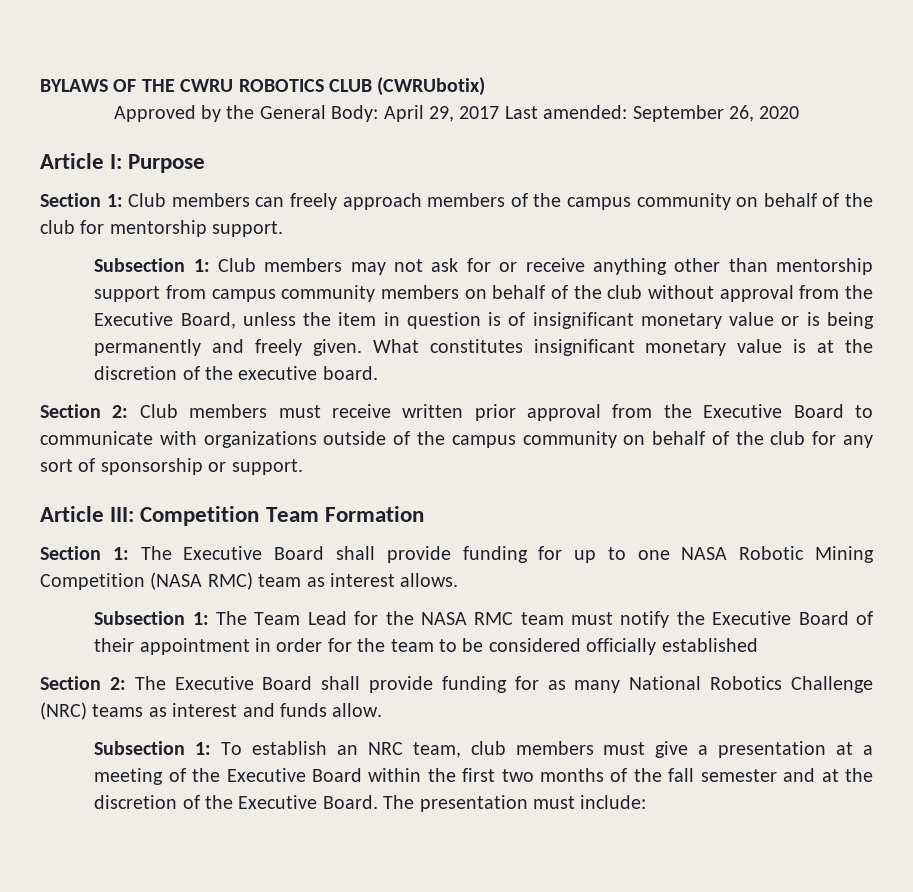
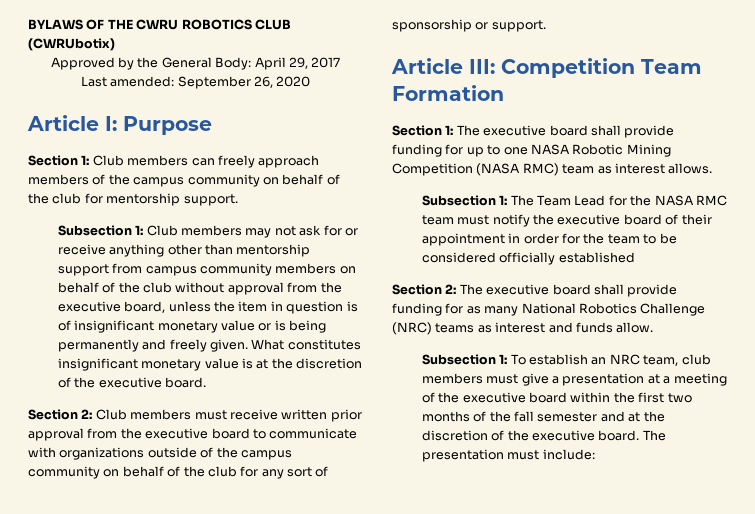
(500, 112) none -> (341, 62) //
[94,312,236,329] Executive Board, -> [57,301,166,313] executive board,
[703,404,844,418] Executive Board -> [145,428,250,439] executive board
[183,546,325,560] Executive Board -> [483,125,588,136] executive board
[712,611,849,625] Executive Board -> [557,214,662,225] executive board
[174,676,313,690] Executive Board -> [486,284,591,295] executive board
[226,768,362,782] Executive Board -> [462,392,568,403] executive board
[238,795,378,809] Executive Board. -> [532,430,640,441] executive board.

